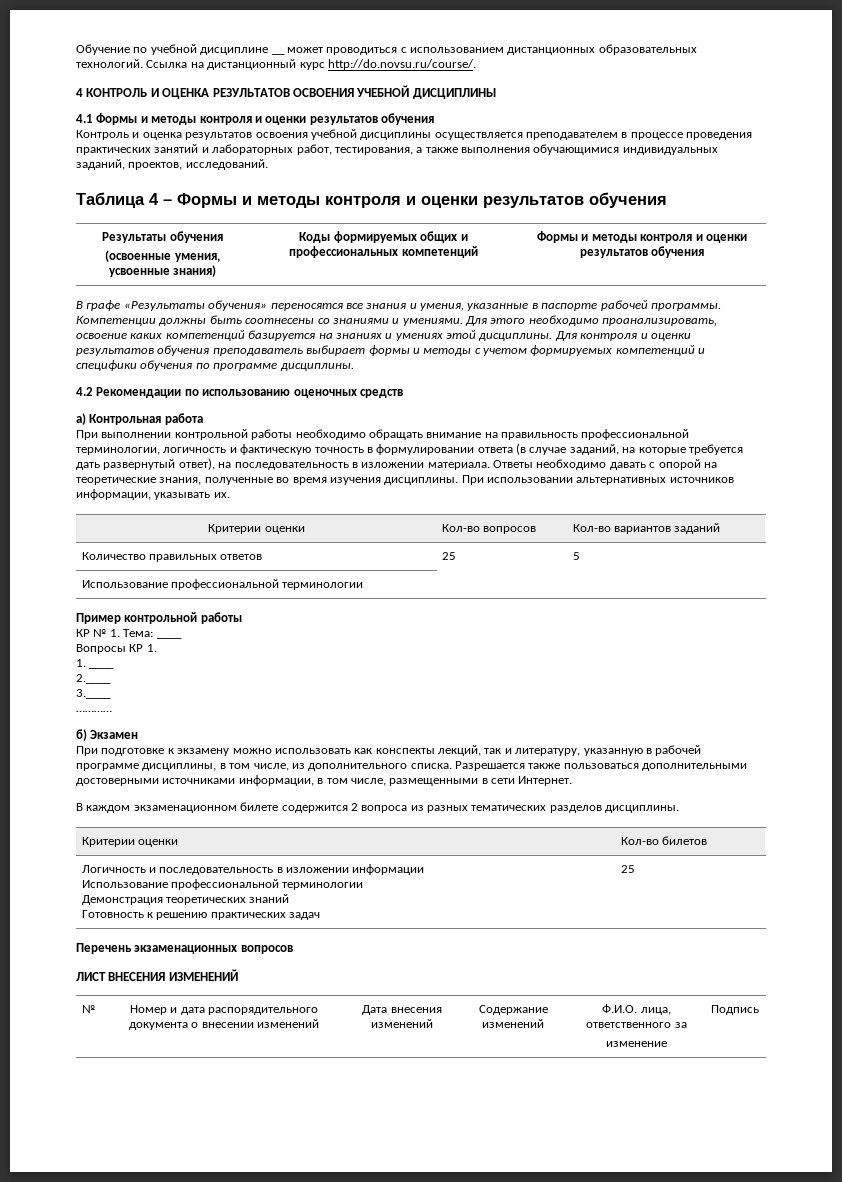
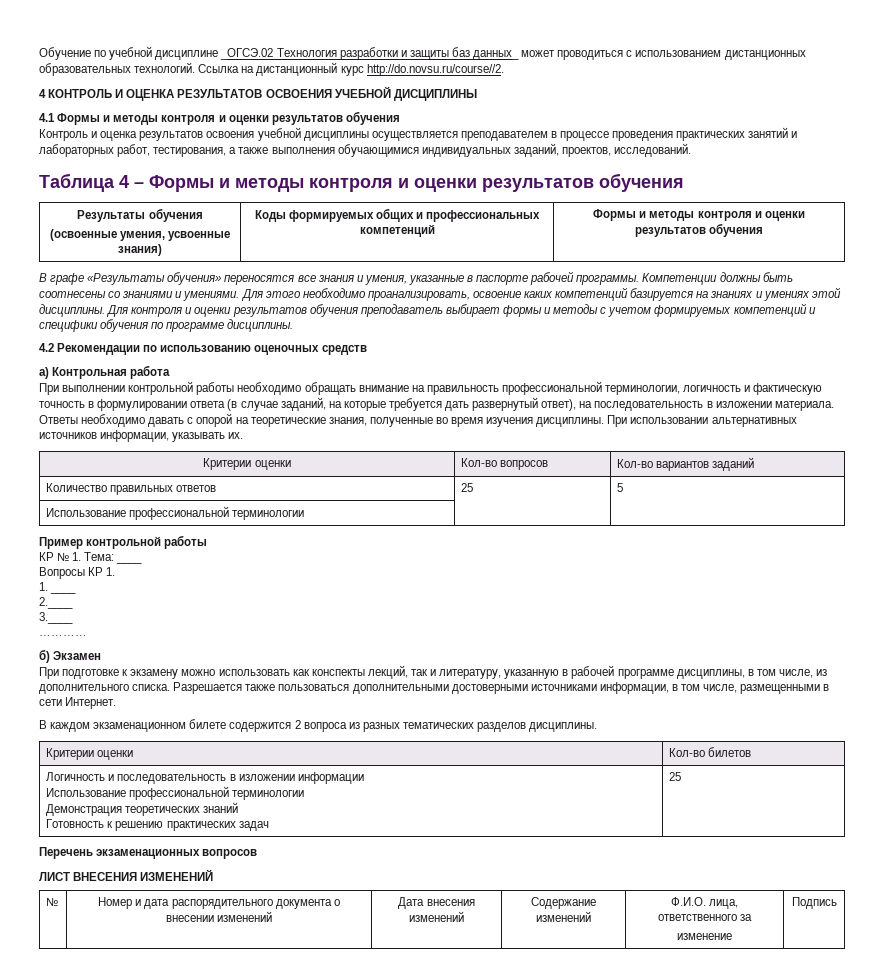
[271,53,285,55] __ -> [220,47,520,60] _ОГСЭ.02 Технология разработки и защиты баз данных_
[327,59,476,70] http://do.novsu.ru/course/. -> [366,64,504,76] http://do.novsu.ru/course//2.

